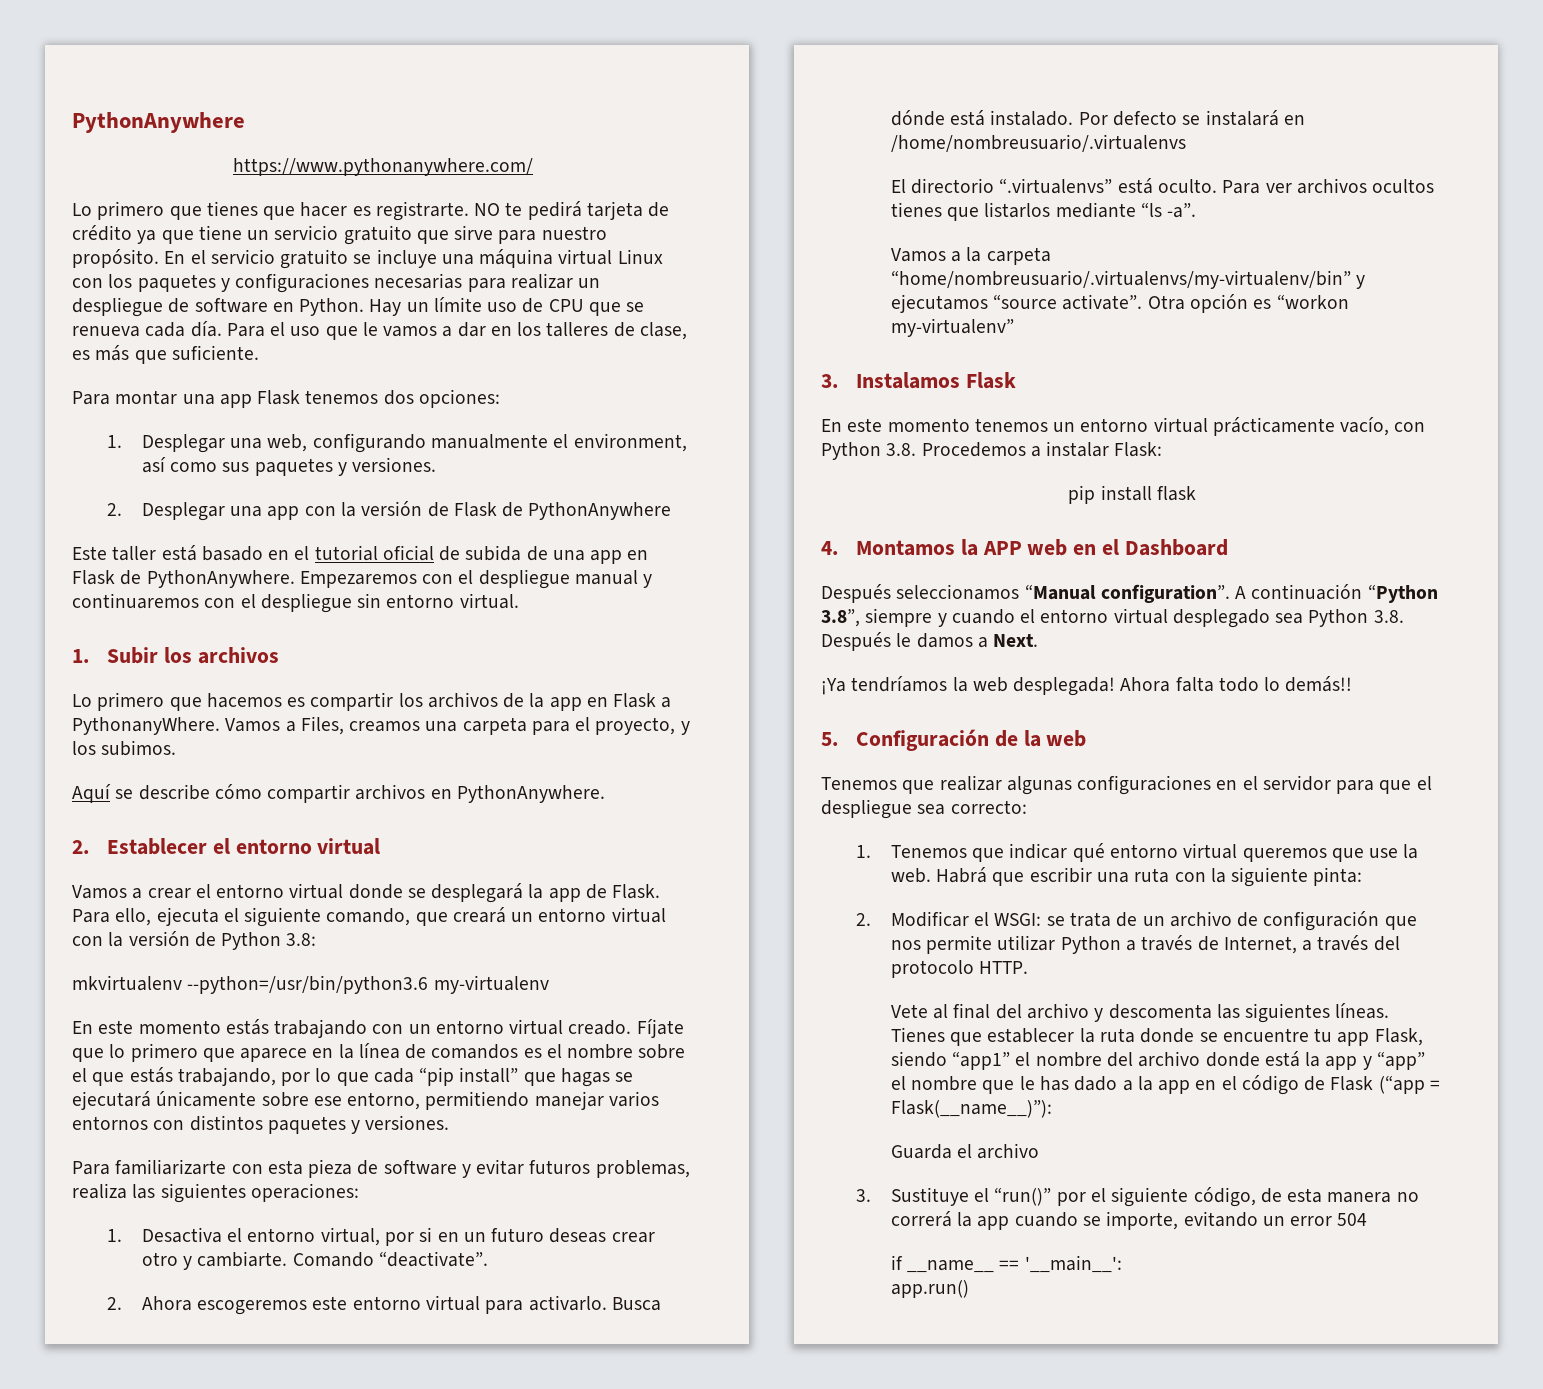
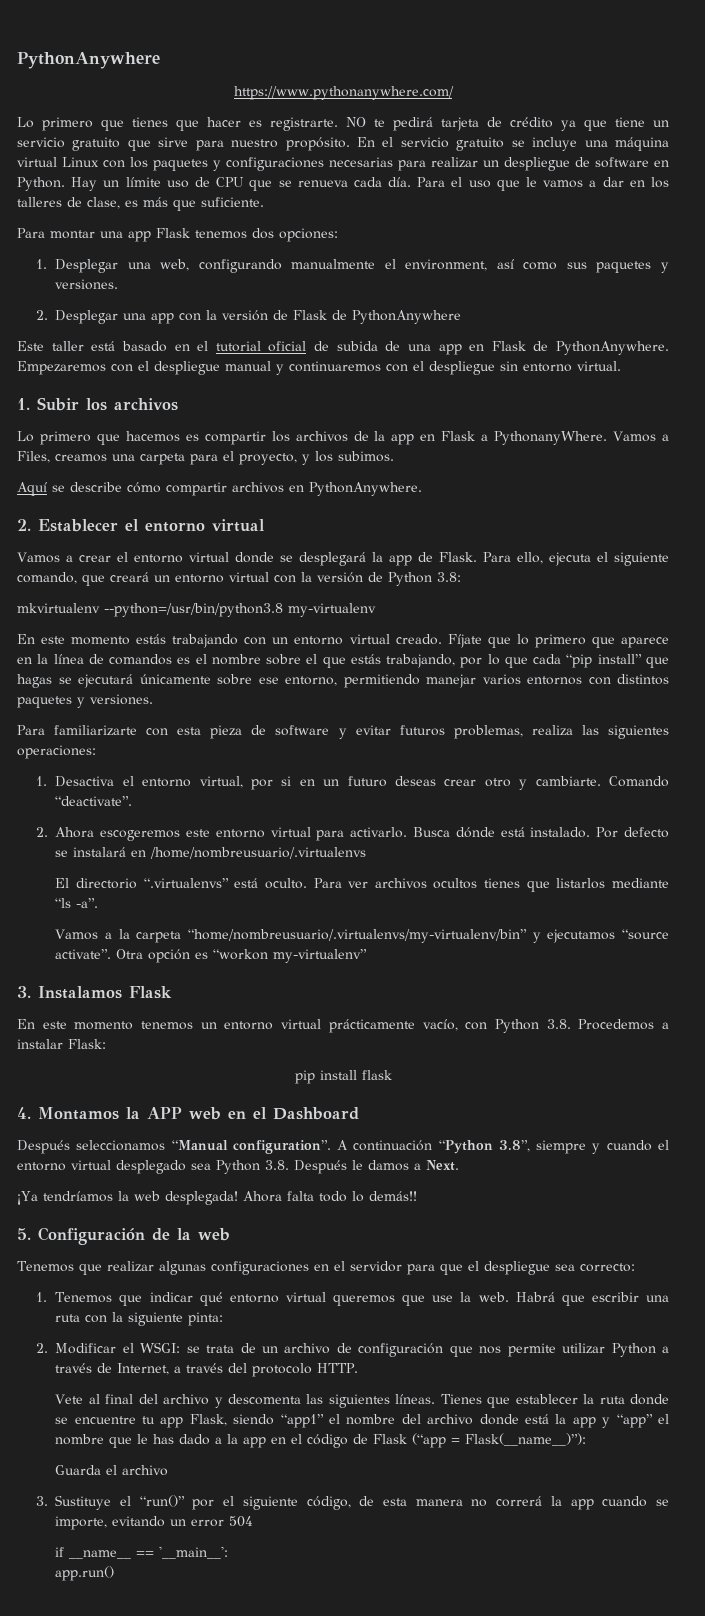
[187,975,429,994] --python=/usr/bin/python3.6 -> [104,603,283,617] --python=/usr/bin/python3.8

